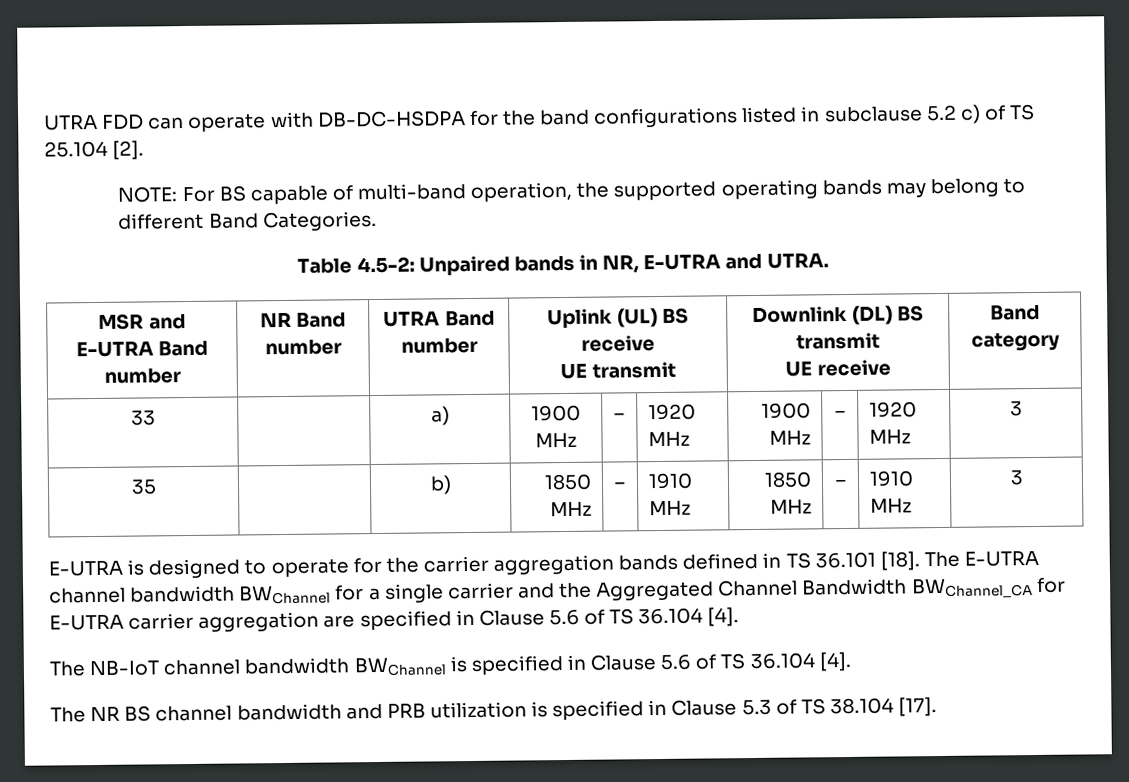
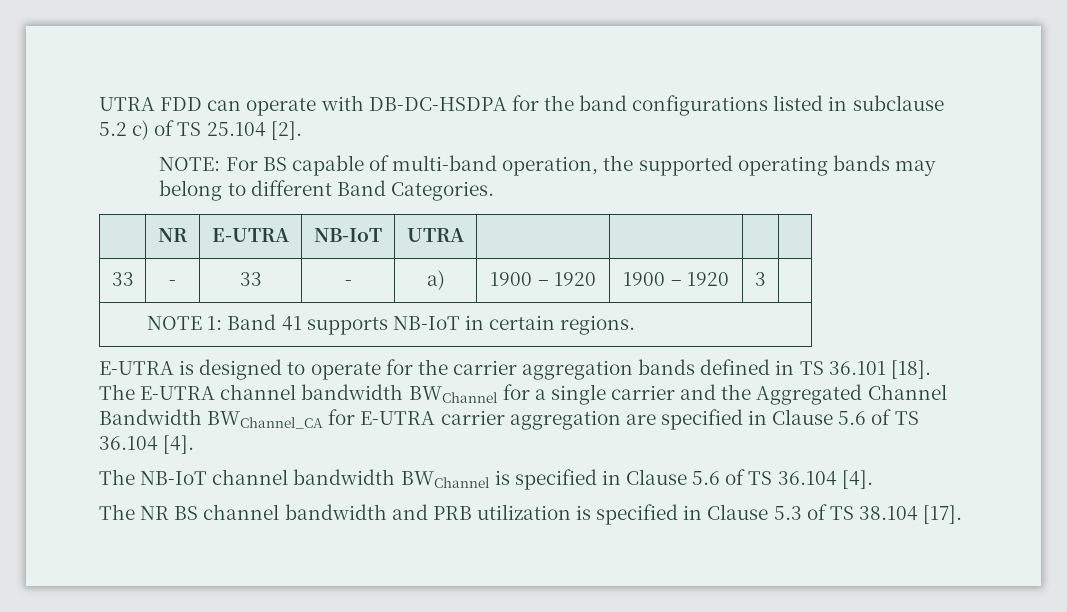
[297,253,829,276] [98,313,186,330] [75,340,209,358] [103,368,181,384] [259,312,347,328] [264,339,342,356] [383,310,495,327] [400,337,478,354] [547,307,689,329] [581,335,655,352] [560,361,676,380] [752,305,924,325] [796,332,880,350] [785,359,891,377] [990,304,1040,321] [970,331,1060,352] [130,410,156,426] // Table 4.5-2: Unpaired bands in NR, E-UTRA and UTRA. // MSR and E-UTRA Band number | NR Band number | UTRA Band number | Uplink (UL) BS receive // UE transmit | Downlink (DL) BS transmit // UE receive | Band category // 33 | -> [158,228,188,242] [212,228,289,242] [314,228,382,242] [407,228,464,242] [111,272,134,286] [169,280,176,286] [239,272,262,286] [344,280,352,286] // | NR | E-UTRA | NB-IoT | UTRA | | | | // 33 | - | 33 | -
[535,432,577,448] [614,412,625,420] [647,403,696,421] [647,431,690,447] [761,402,812,419] [769,430,812,445] [834,410,846,418] [868,401,917,418] [868,429,911,444] [1009,401,1023,417] [130,479,157,495] [429,475,452,495] [544,473,593,491] [550,501,593,517] [614,481,626,489] [647,472,693,490] [648,500,691,516] [764,471,813,488] [770,499,813,514] [834,479,847,487] [868,470,914,487] [869,498,912,513] [1009,470,1024,486] MHz | – | 1920 MHz | 1900 MHz | – | 1920 MHz | 3 // 35 | | b) | 1850 MHz | – | 1910 MHz | 1850 MHz | – | 1910 MHz | 3 -> [537,272,596,286] [623,272,729,286] [755,272,766,286] [147,314,636,335] – 1920 | 1900 – 1920 | 3 | // NOTE 1: Band 41 supports NB-IoT in certain regions.

